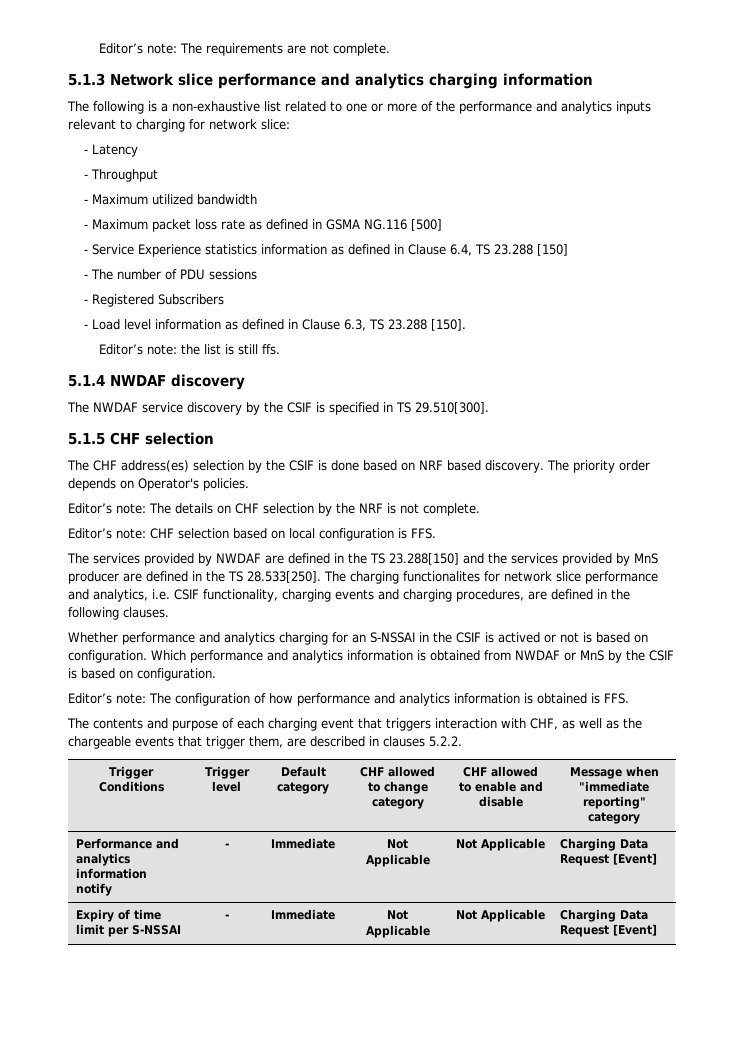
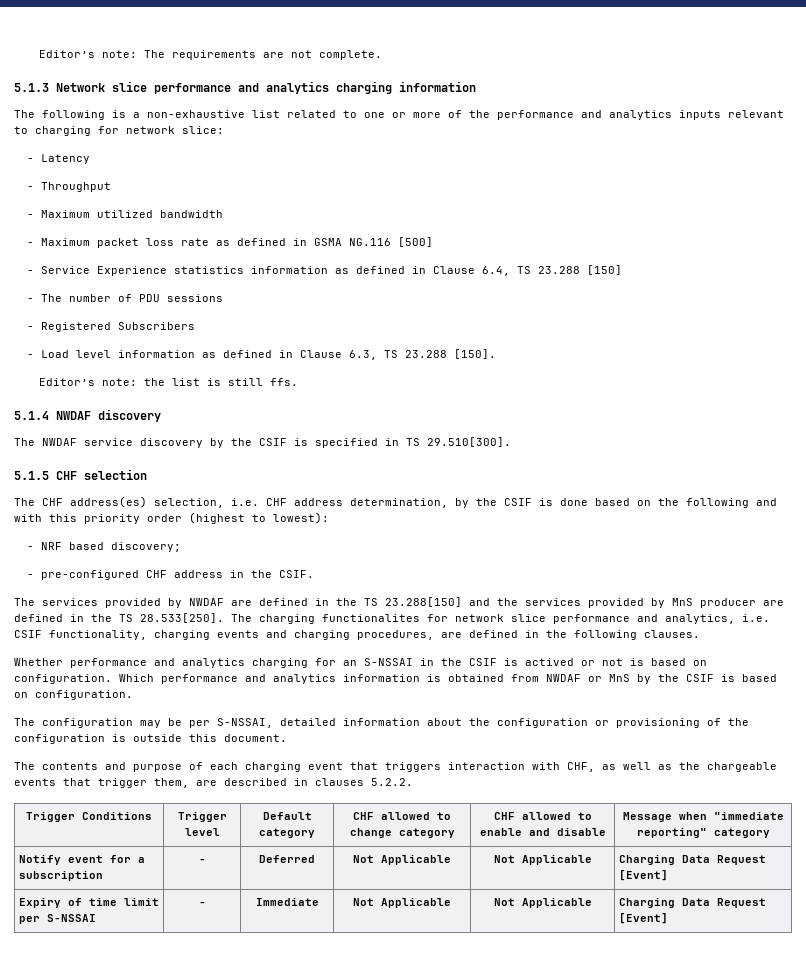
[193,460,244,471] selection -> [154,498,448,508] selection, i.e. CHF address determination,
[419,460,650,473] [68,478,249,491] [68,503,480,516] [68,528,436,541] NRF based discovery. The priority order depends on Operator's policies. // Editor’s note: The details on CHF selection by the NRF is not complete. // Editor’s note: CHF selection based on local configuration is FFS. -> [658,498,777,508] [14,512,329,524] [26,542,181,552] [26,570,314,580] the following and with this priority order (highest to lowest): // - NRF based discovery; // - pre-configured CHF address in the CSIF.
[68,693,629,706] Editor’s note: The configuration of how performance and analytics information is obtained is FFS. -> [14,718,749,728] [14,734,287,744] The configuration may be per S-NSSAI, detailed information about the configuration or provisioning of the configuration is outside this document.
[75,838,179,849] [75,853,130,866] [75,868,147,879] [75,883,112,896] [224,843,229,848] [271,838,335,849] Performance and analytics information notify | - | Immediate -> [18,855,145,865] [18,871,103,881] [198,859,206,863] [259,855,315,863] Notify event for a subscription | - | Deferred

